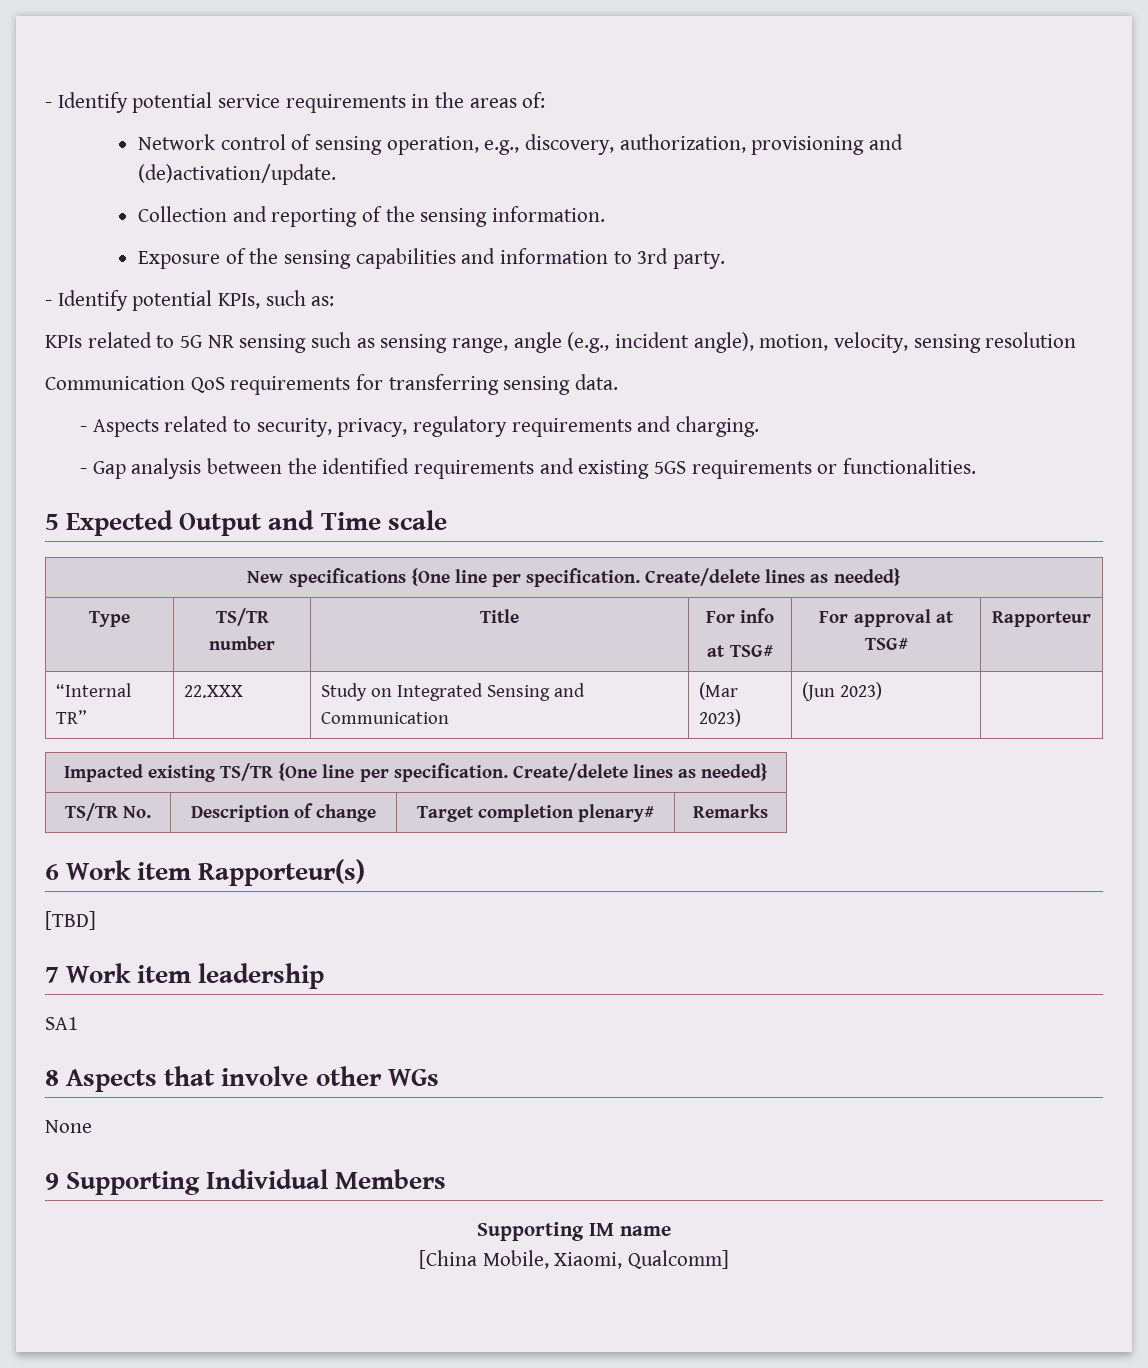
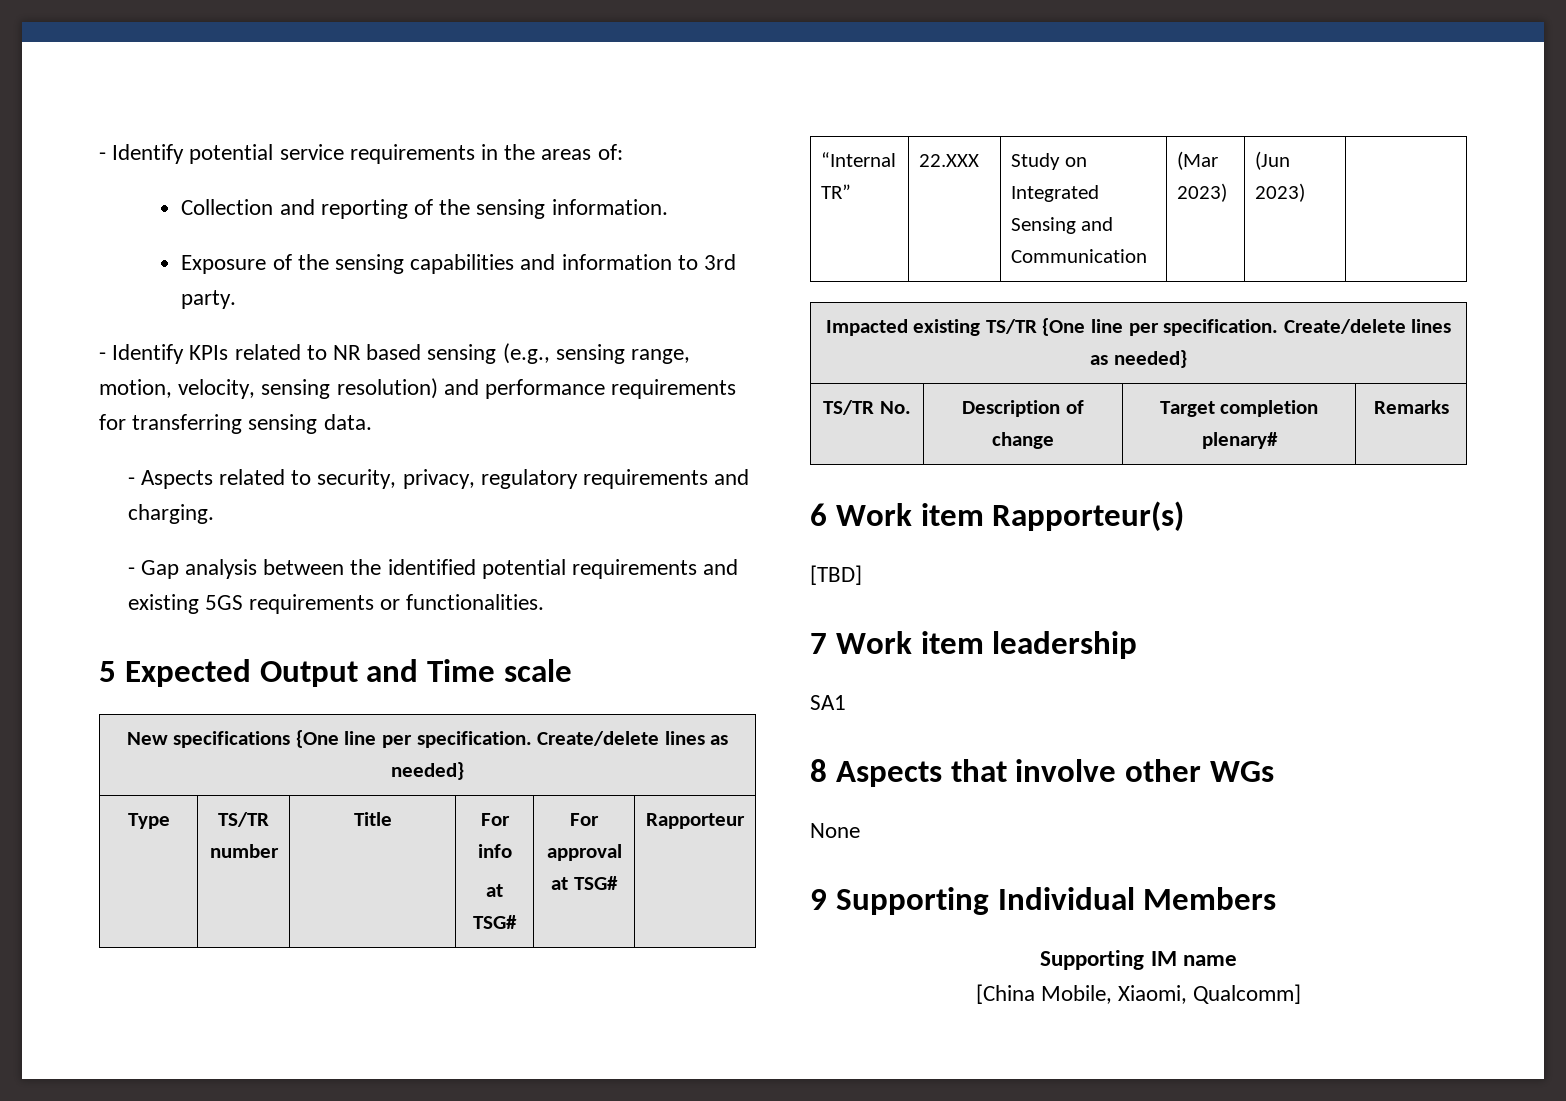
[138,134,904,155] [138,164,337,185] // Network control of sensing operation, e.g., discovery, authorization, provisioning and (de)activation/update. -> (623, 152) none
[132,290,335,311] [45,332,1077,353] [45,376,225,393] potential KPIs, such as: // KPIs related to 5G NR sensing such as sensing range, angle (e.g., incident angle), motion, velocity, sensing resolution // Communication QoS -> [189,343,691,364] [99,378,606,399] KPIs related to NR based sensing (e.g., sensing range, motion, velocity, sensing resolution) and performance
(410, 466) none -> [481,559,566,579] potential

